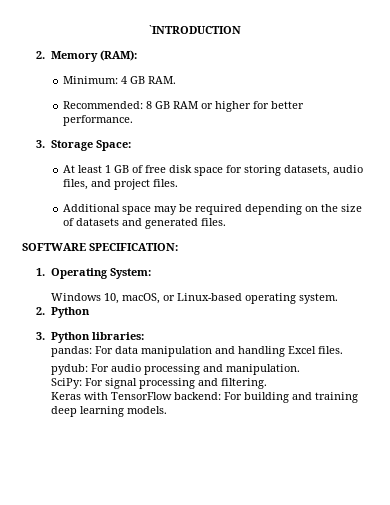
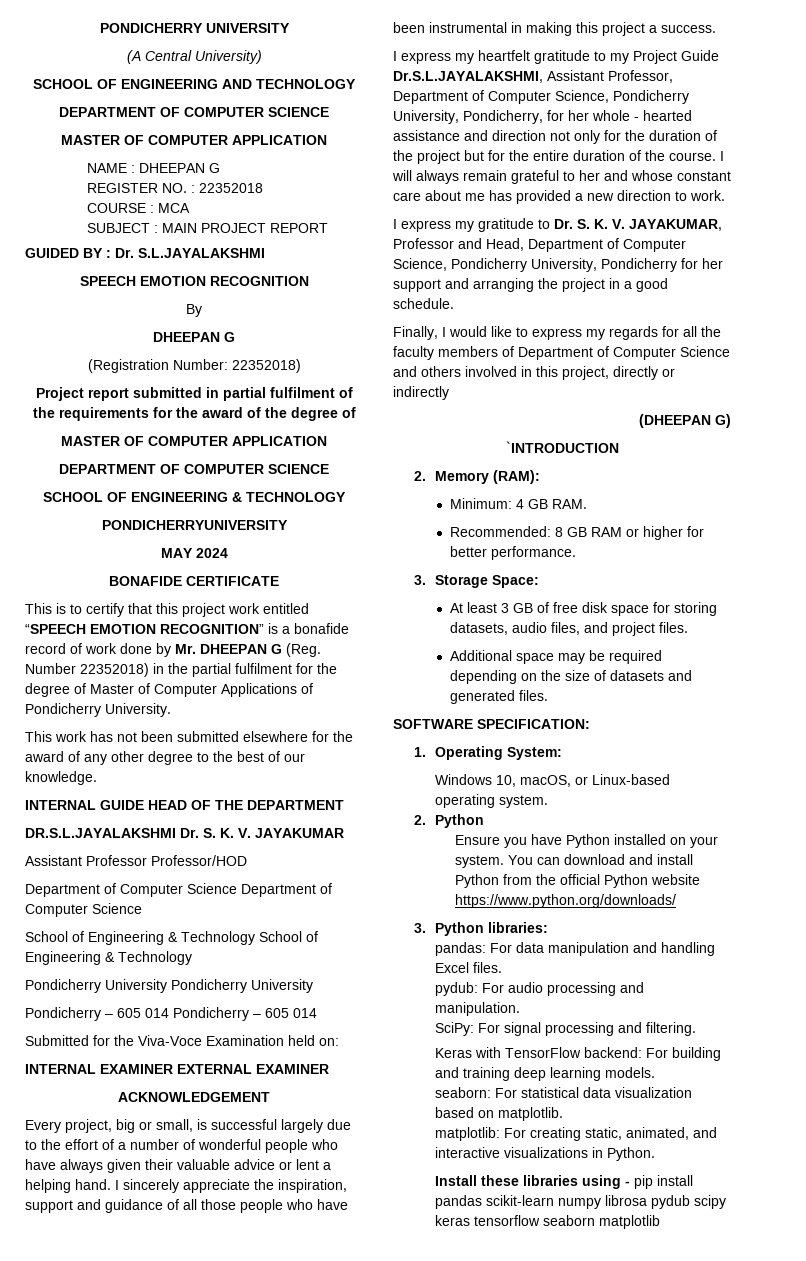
(149, 29) none -> [99,23,290,33] [126,50,262,64] [33,79,356,89] [59,107,329,117] [61,135,327,145] [87,163,221,173] [87,183,264,193] [87,203,191,213] [87,223,329,233] [25,248,265,258] [79,276,309,286] [186,304,202,317] [153,332,235,342] [87,359,301,373] [35,387,353,401] [32,407,356,421] [61,436,327,446] [59,464,329,474] [43,492,346,502] [101,520,288,530] [160,548,228,558] [109,576,279,586] [25,603,309,617] [25,623,349,634] [25,643,321,657] [25,663,337,677] [25,683,313,697] [25,703,171,717] [25,731,353,742] [25,751,305,765] [25,771,97,785] [25,800,344,810] [25,828,344,838] [25,855,247,866] [25,883,332,897] [25,903,142,917] [25,931,318,945] [25,951,192,965] [25,979,313,993] [25,1007,317,1021] [25,1035,339,1046] [25,1064,329,1074] [118,1092,270,1102] [25,1119,351,1133] [25,1139,338,1153] [25,1159,331,1173] [25,1179,347,1193] [25,1199,348,1213] [393,22,716,36] [393,50,719,64] [393,70,673,83] [393,90,689,104] [393,110,692,124] [393,130,717,144] [393,150,724,164] [392,170,731,184] [393,190,725,204] [393,218,722,232] [393,238,686,252] [393,258,723,272] [393,278,668,292] [393,298,454,309] [393,326,721,340] [393,346,730,360] [393,366,675,380] [393,386,449,400] [639,414,731,428] PONDICHERRY UNIVERSITY // (A Central University) // SCHOOL OF ENGINEERING AND TECHNOLOGY // DEPARTMENT OF COMPUTER SCIENCE // MASTER OF COMPUTER APPLICATION // NAME : DHEEPAN G // REGISTER NO. : 22352018 // COURSE : MCA // SUBJECT : MAIN PROJECT REPORT // GUIDED BY : Dr. S.L.JAYALAKSHMI // SPEECH EMOTION RECOGNITION // By // DHEEPAN G // (Registration Number: 22352018) // Project report submitted in partial fulfilment of the requirements for the award of the degree of // MASTER OF COMPUTER APPLICATION // DEPARTMENT OF COMPUTER SCIENCE // SCHOOL OF ENGINEERING & TECHNOLOGY // PONDICHERRYUNIVERSITY // MAY 2024 // BONAFIDE CERTIFICATE // This is to certify that this project work entitled “SPEECH EMOTION RECOGNITION” is a bonafide record of work done by Mr. DHEEPAN G (Reg. Number 22352018) in the partial fulfilment for the degree of Master of Computer Applications of Pondicherry University. // This work has not been submitted elsewhere for the award of any other degree to the best of our knowledge. // INTERNAL GUIDE HEAD OF THE DEPARTMENT // DR.S.L.JAYALAKSHMI Dr. S. K. V. JAYAKUMAR // Assistant Professor Professor/HOD // Department of Computer Science Department of Computer Science // School of Engineering & Technology School of Engineering & Technology // Pondicherry University Pondicherry University // Pondicherry – 605 014 Pondicherry – 605 014 // Submitted for the Viva-Voce Examination held on: // INTERNAL EXAMINER EXTERNAL EXAMINER // ACKNOWLEDGEMENT // Every project, big or small, is successful largely due to the effort of a number of wonderful people who have always given their valuable advice or lent a helping hand. I sincerely appreciate the inspiration, support and guidance of all those people who have been instrumental in making this project a success. // I express my heartfelt gratitude to my Project Guide Dr.S.L.JAYALAKSHMI, Assistant Professor, Department of Computer Science, Pondicherry University, Pondicherry, for her whole - hearted assistance and direction not only for the duration of the project but for the entire duration of the course. I will always remain grateful to her and whose constant care about me has provided a new direction to work. // I express my gratitude to Dr. S. K. V. JAYAKUMAR, Professor and Head, Department of Computer Science, Pondicherry University, Pondicherry for her support and arranging the project in a good schedule. // Finally, I would like to express my regards for all the faculty members of Department of Computer Science and others involved in this project, directly or indirectly // (DHEEPAN G) //
[104,165,111,173] 1 -> [500,603,509,613] 3
(90, 312) none -> [455,834,719,848] [455,854,694,868] [455,874,701,888] [455,894,677,908] // Ensure you have Python installed on your system. You can download and install Python from the official Python website https://www.python.org/downloads/
(167, 410) none -> [434,1087,692,1098] [434,1107,563,1121] [434,1127,717,1141] [434,1147,655,1161] [434,1175,693,1189] [434,1195,726,1209] [434,1215,660,1229] // seaborn: For statistical data visualization based on matplotlib. // matplotlib: For creating static, animated, and interactive visualizations in Python. // Install these libraries using - pip install pandas scikit-learn numpy librosa pydub scipy keras tensorflow seaborn matplotlib

